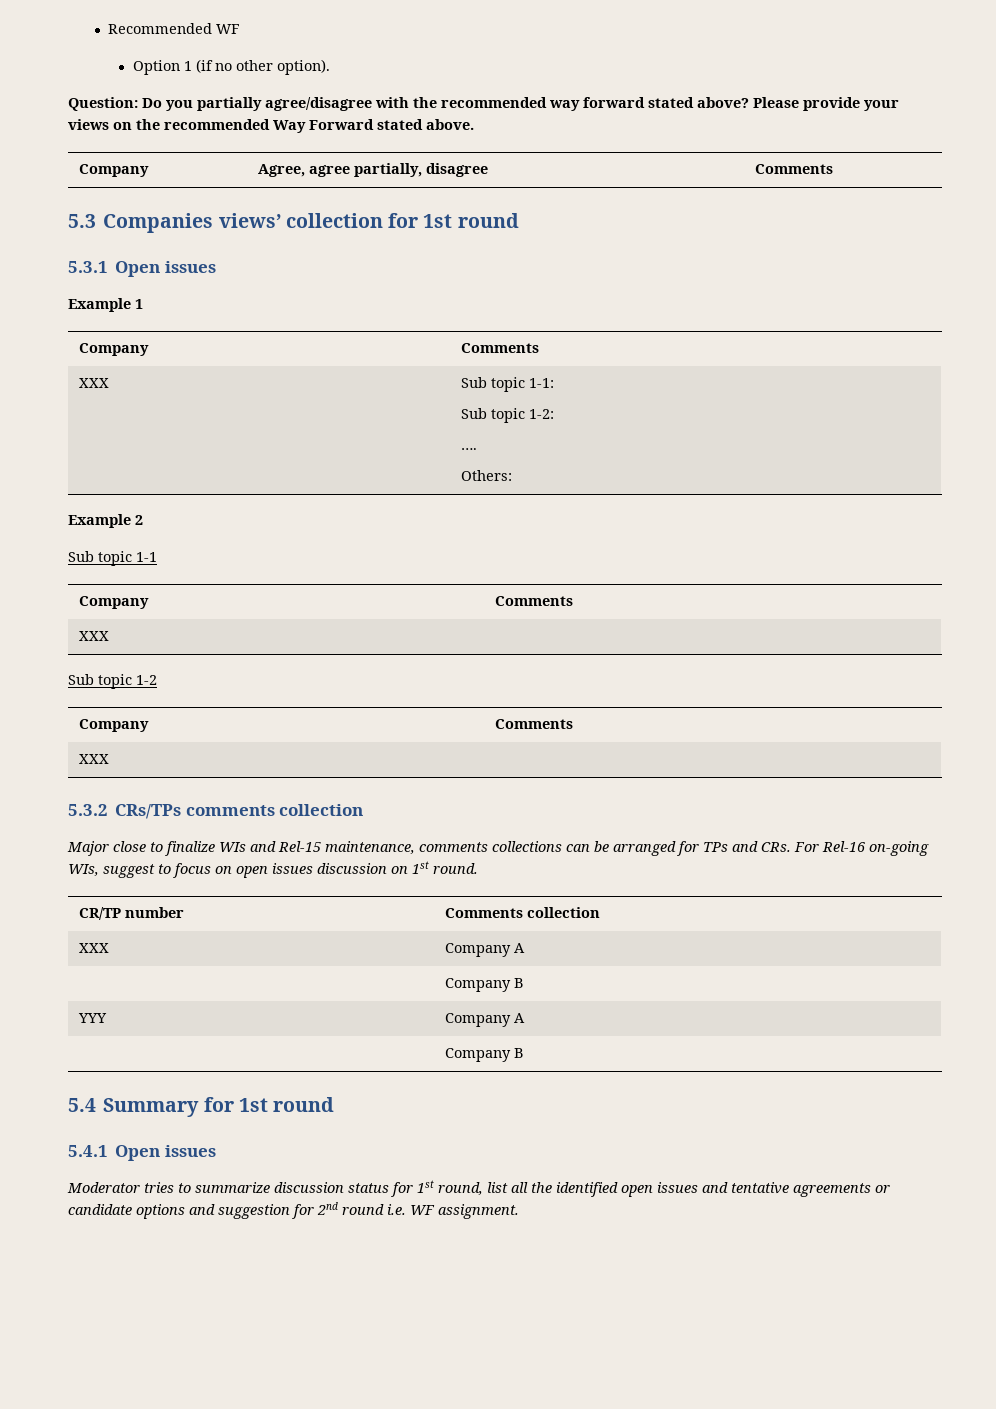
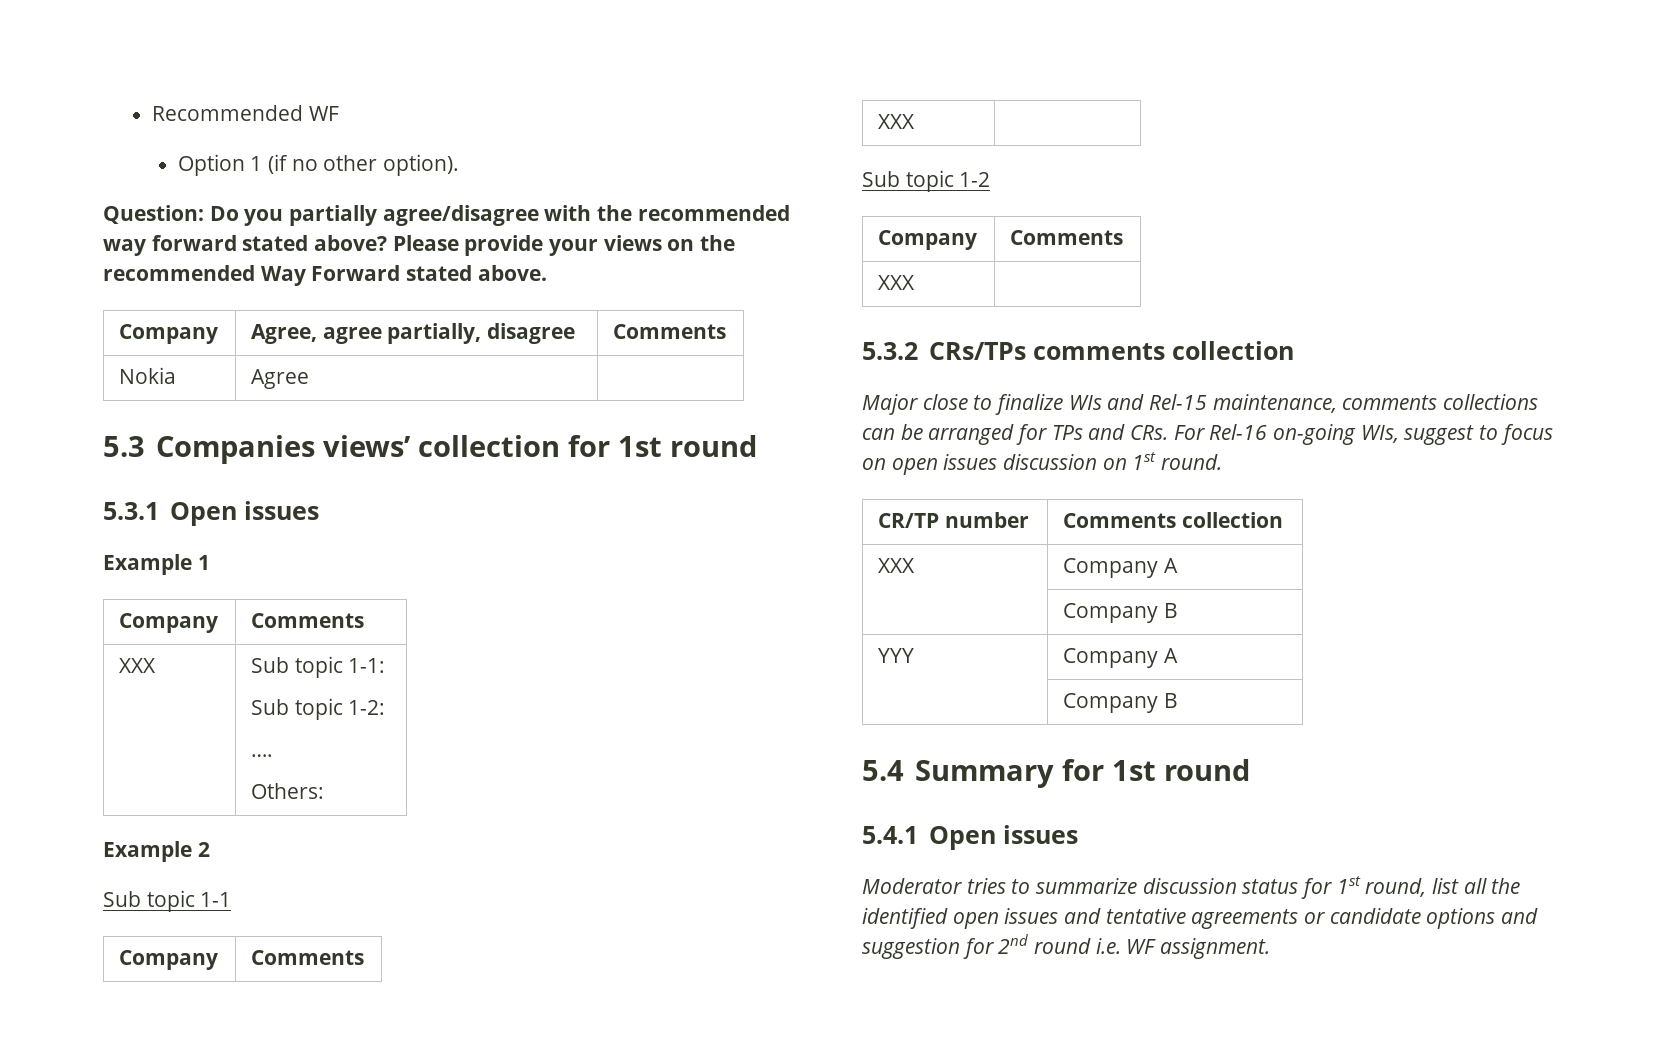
(834, 169) none -> [119,367,177,384] [251,369,310,389] // Nokia | Agree |

